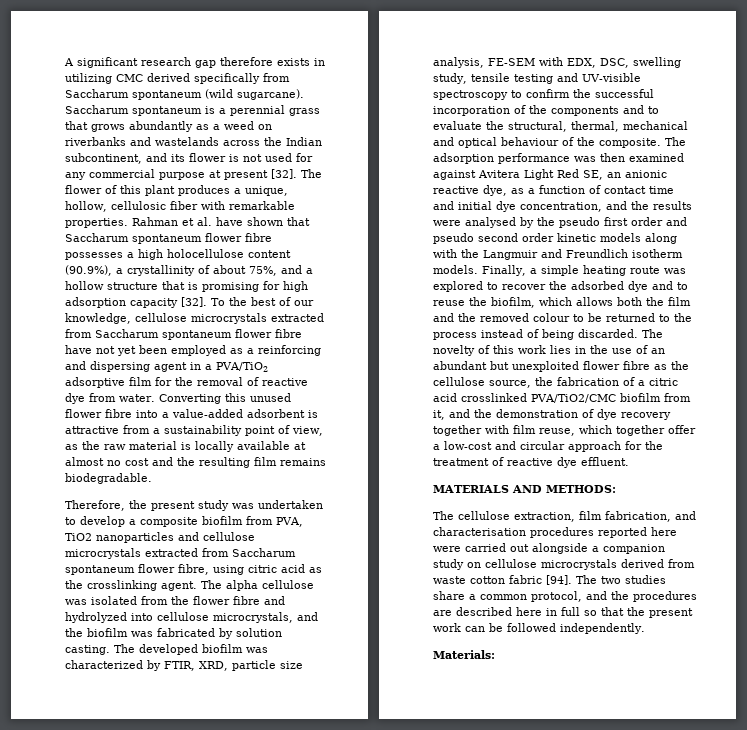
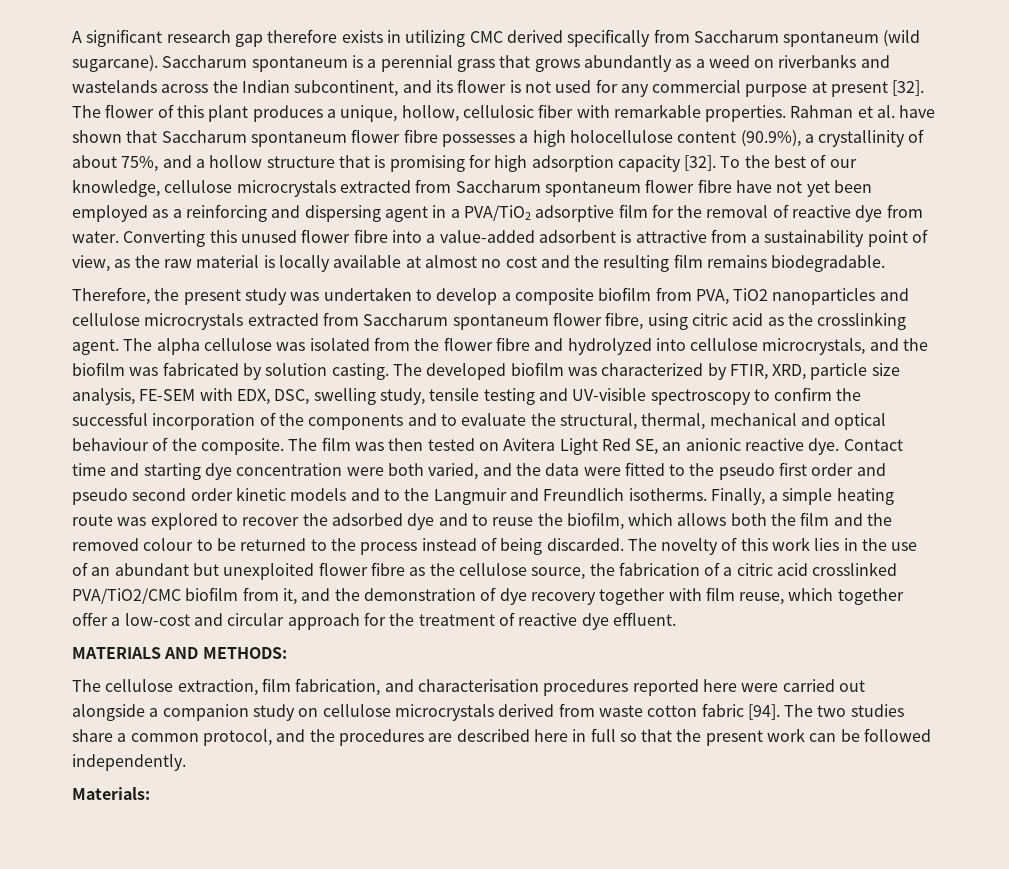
[433,153,684,164] [433,170,476,180] adsorption performance was then examined against -> [321,437,499,451] film was then tested on
[483,185,674,196] [433,201,692,212] [433,217,534,228] dye, as a function of contact time and initial dye concentration, and the results were analysed by -> [808,438,903,455] [72,462,686,480] dye. Contact time and starting dye concentration were both varied, and the data were fitted to
[645,233,677,244] [433,249,457,258] along with -> [350,488,400,501] and to
[632,249,683,258] [433,265,478,274] isotherm models. -> [628,488,707,501] isotherms.

